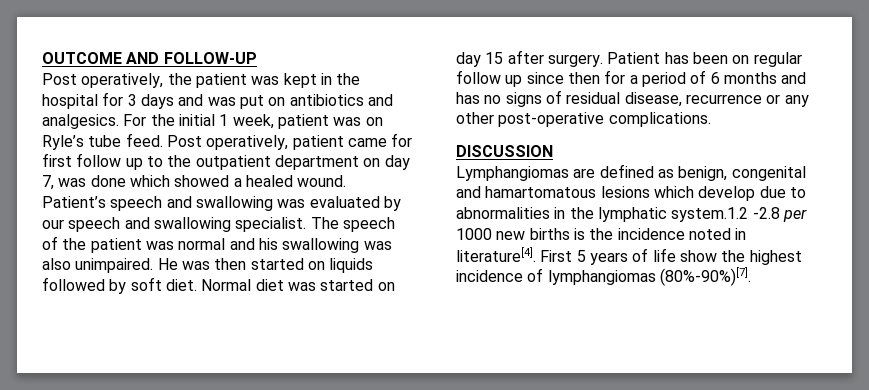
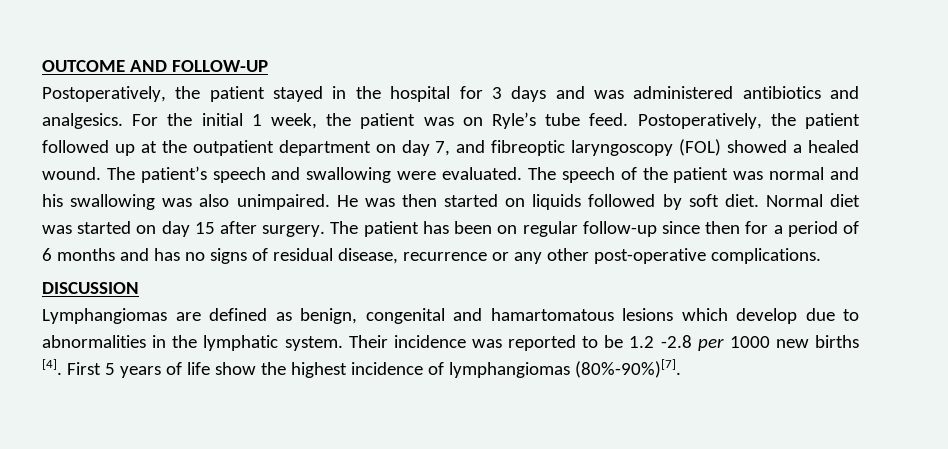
[42,73,317,88] Post operatively, the patient was kept -> [42,86,324,102] Postoperatively, the patient stayed
[239,95,286,109] put on -> [633,86,734,99] administered
(274, 121) none -> [326,113,352,126] the
[166,133,413,150] [42,153,163,170] Post operatively, patient came for first follow up to -> [637,113,861,129] [42,140,157,156] Postoperatively, the patient followed up at
[58,175,170,187] was done which -> [456,139,722,156] and fibreoptic laryngoscopy (FOL)
[42,196,401,211] [42,217,307,232] Patient’s speech and swallowing was evaluated by our speech and swallowing specialist. -> [106,166,523,183] The patient’s speech and swallowing were evaluated.
[607,52,661,64] Patient -> [330,221,419,237] The patient
[456,70,523,87] follow up -> [582,221,657,237] follow-up
[671,207,749,222] system.1.2 -> [284,335,655,351] system. Their incidence was reported to be 1.2
[573,228,747,240] [456,247,536,262] is the incidence noted in literature[4]. -> [42,359,62,375] [4].

